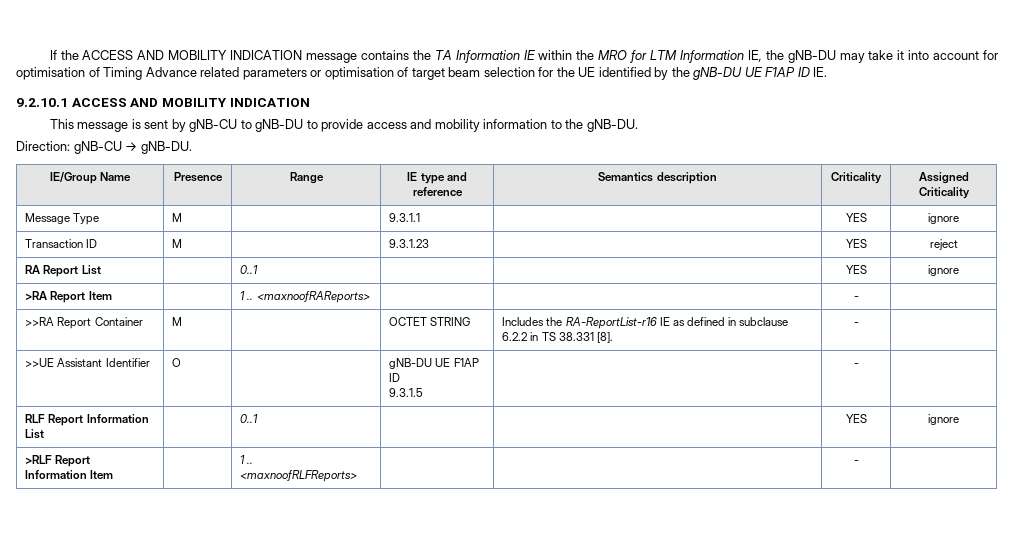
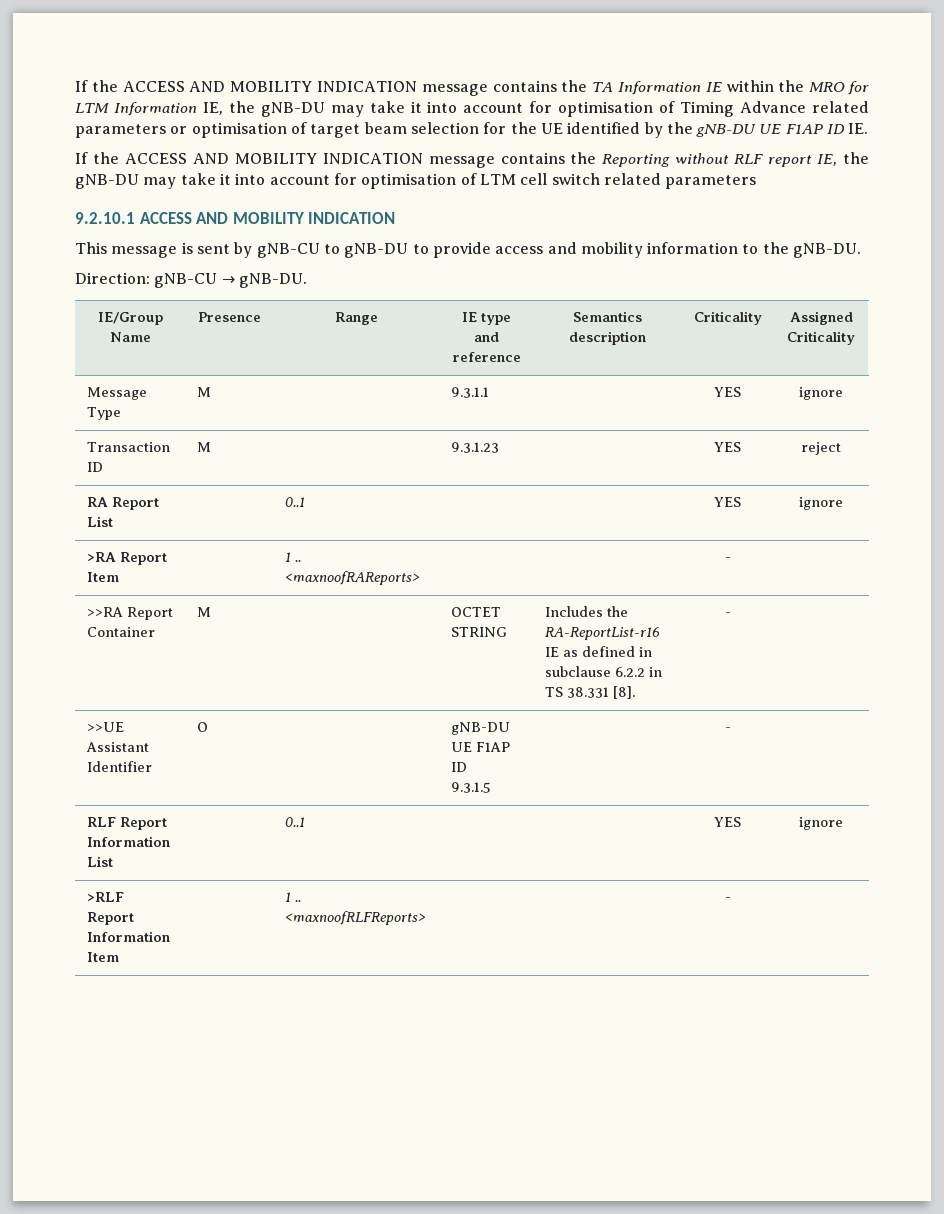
(828, 72) none -> [75,152,870,168] [75,173,757,189] // If the ACCESS AND MOBILITY INDICATION message contains the Reporting without RLF report IE, the gNB-DU may take it into account for optimisation of LTM cell switch related parameters

